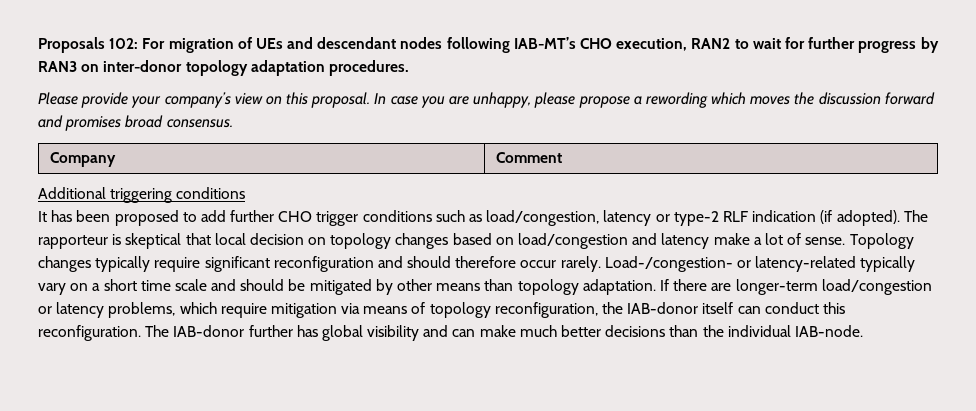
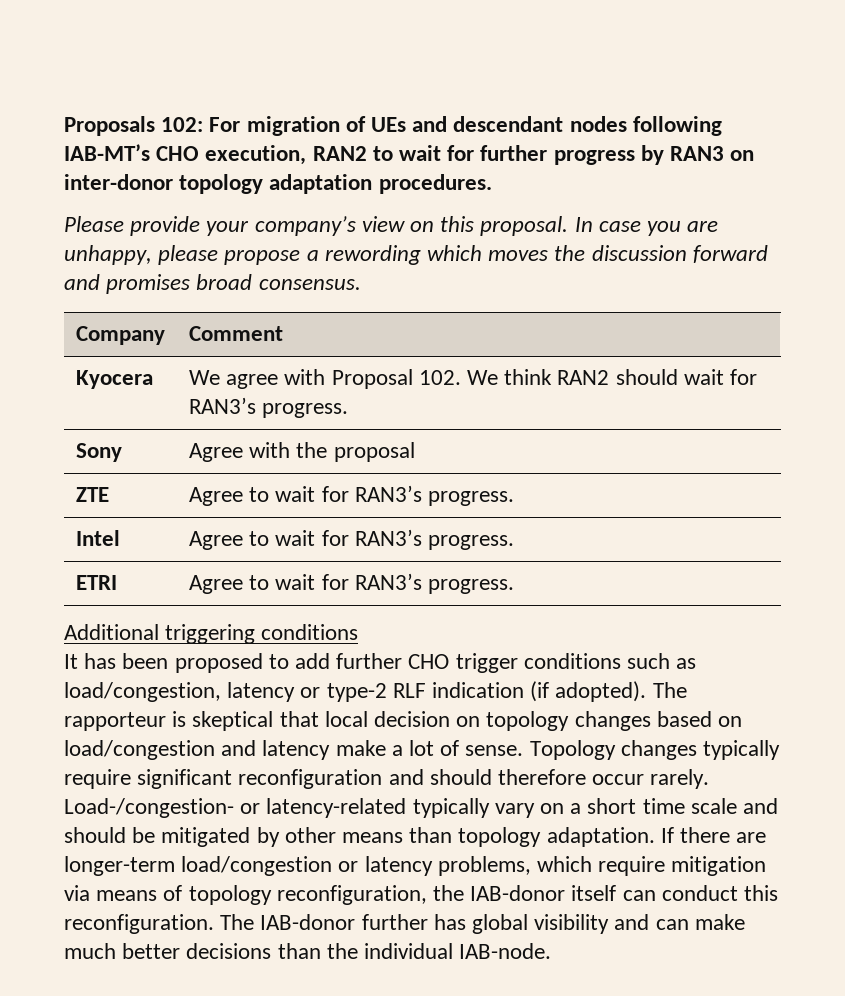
(562, 157) none -> [75,370,153,389] [188,369,758,389] [188,397,349,418] [75,443,122,462] [188,442,415,462] [75,487,109,502] [188,485,515,506] [75,530,120,546] [188,529,515,550] [75,575,117,590] [188,573,515,594] // Kyocera | We agree with Proposal 102. We think RAN2 should wait for RAN3’s progress. // Sony | Agree with the proposal // ZTE | Agree to wait for RAN3’s progress. // Intel | Agree to wait for RAN3’s progress. // ETRI | Agree to wait for RAN3’s progress.

